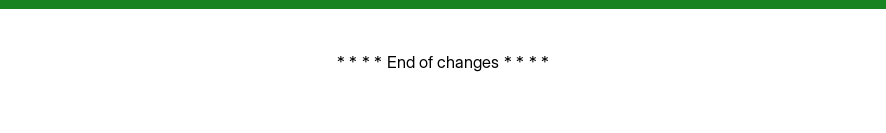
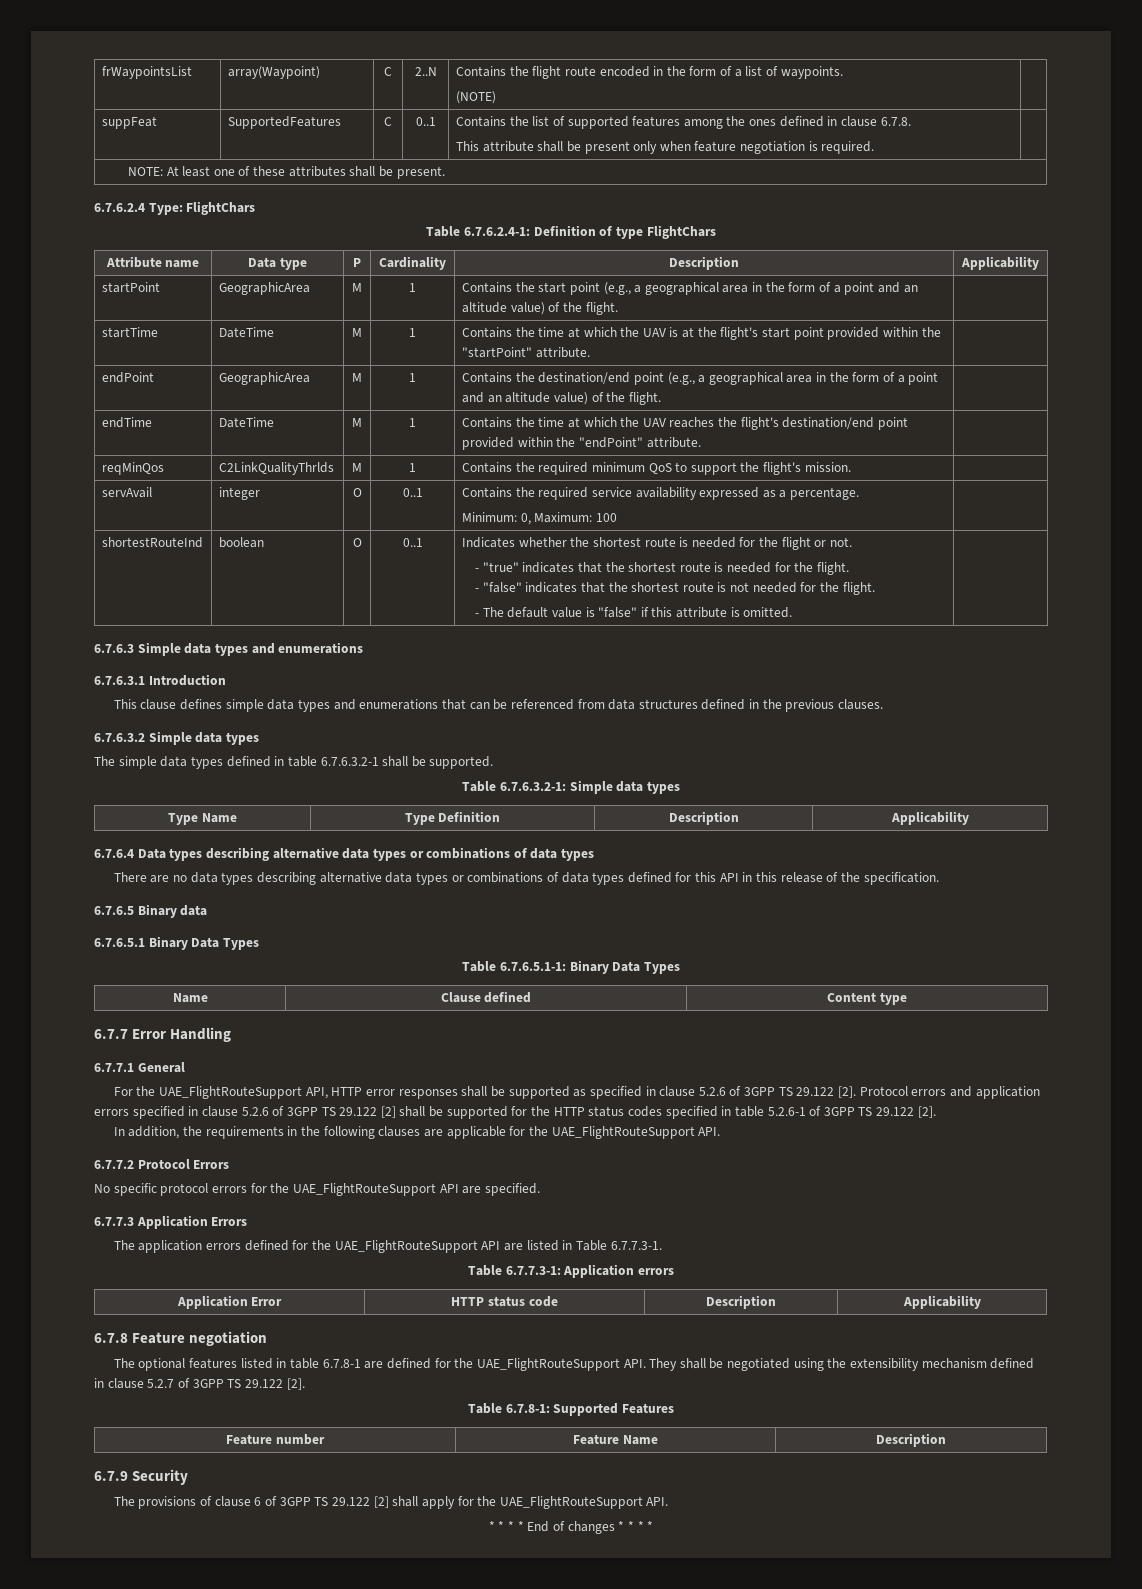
(336, 62) none -> [101,66,192,79] [227,66,320,79] [384,67,392,76] [414,67,437,76] [455,66,843,79] [455,91,496,104] [101,116,157,129] [227,116,341,129] [384,117,392,126] [415,117,436,126] [455,116,911,129] [455,141,875,154] [127,166,445,179] [94,201,256,215] [426,225,716,239] [105,256,200,268] [248,257,307,270] [353,258,361,267] [379,256,446,270] [669,256,739,270] [961,256,1039,270] [101,282,160,293] [218,282,310,295] [352,283,362,292] [409,283,416,292] [461,282,918,295] [461,302,618,315] [101,327,158,338] [218,327,274,338] [352,328,362,337] [409,328,416,337] [461,327,941,340] [461,347,590,358] [101,372,154,383] [218,372,310,385] [352,373,362,382] [409,373,416,382] [461,372,939,385] [461,392,661,405] [101,417,152,428] [218,417,274,428] [352,418,362,427] [409,418,416,427] [461,417,909,430] [461,437,701,450] [101,462,164,475] [218,462,334,475] [352,463,362,472] [409,463,416,472] [461,462,851,475] [101,487,152,498] [218,487,260,500] [352,488,362,497] [402,488,423,497] [461,487,860,500] [461,512,617,525] [101,537,203,548] [218,537,264,548] [352,538,362,547] [402,538,423,547] [461,537,853,550] [474,562,850,575] [474,582,875,595] [474,607,793,618] [94,642,364,656] [94,674,226,686] [113,699,884,712] [94,731,259,745] [94,756,494,769] [462,780,680,794] [168,813,237,825] [404,811,501,825] [668,811,739,825] [890,811,969,825] [94,847,595,861] [113,872,939,885] [94,904,208,918] [94,936,259,950] [462,960,680,974] [172,993,208,1003] [440,991,532,1003] [827,992,907,1005] [94,1027,232,1042] [94,1062,185,1073] [113,1086,1040,1099] [94,1106,936,1119] [113,1126,721,1139] [94,1159,230,1169] [94,1183,540,1196] [94,1215,248,1229] [113,1240,662,1253] [468,1264,674,1278] [176,1295,283,1309] [451,1296,558,1307] [706,1295,776,1309] [902,1295,981,1309] [94,1331,268,1346] [113,1358,1035,1371] [94,1378,305,1390] [468,1403,674,1416] [226,1434,325,1445] [573,1434,658,1445] [876,1433,946,1447] [94,1469,189,1485] [113,1496,669,1509] frWaypointsList | array(Waypoint) | C | 2..N | Contains the flight route encoded in the form of a list of waypoints. // (NOTE) | // suppFeat | SupportedFeatures | C | 0..1 | Contains the list of supported features among the ones defined in clause 6.7.8. // This attribute shall be present only when feature negotiation is required. | // NOTE: At least one of these attributes shall be present. // 6.7.6.2.4 Type: FlightChars // Table 6.7.6.2.4-1: Definition of type FlightChars // Attribute name | Data type | P | Cardinality | Description | Applicability // startPoint | GeographicArea | M | 1 | Contains the start point (e.g., a geographical area in the form of a point and an altitude value) of the flight. | // startTime | DateTime | M | 1 | Contains the time at which the UAV is at the flight's start point provided within the "startPoint" attribute. | // endPoint | GeographicArea | M | 1 | Contains the destination/end point (e.g., a geographical area in the form of a point and an altitude value) of the flight. | // endTime | DateTime | M | 1 | Contains the time at which the UAV reaches the flight's destination/end point provided within the "endPoint" attribute. | // reqMinQos | C2LinkQualityThrlds | M | 1 | Contains the required minimum QoS to support the flight's mission. | // servAvail | integer | O | 0..1 | Contains the required service availability expressed as a percentage. // Minimum: 0, Maximum: 100 | // shortestRouteInd | boolean | O | 0..1 | Indicates whether the shortest route is needed for the flight or not. // - "true" indicates that the shortest route is needed for the flight. // - "false" indicates that the shortest route is not needed for the flight. // - The default value is "false" if this attribute is omitted. | // 6.7.6.3 Simple data types and enumerations // 6.7.6.3.1 Introduction // This clause defines simple data types and enumerations that can be referenced from data structures defined in the previous clauses. // 6.7.6.3.2 Simple data types // The simple data types defined in table 6.7.6.3.2-1 shall be supported. // Table 6.7.6.3.2-1: Simple data types // Type Name | Type Definition | Description | Applicability // 6.7.6.4 Data types describing alternative data types or combinations of data types // There are no data types describing alternative data types or combinations of data types defined for this API in this release of the specification. // 6.7.6.5 Binary data // 6.7.6.5.1 Binary Data Types // Table 6.7.6.5.1-1: Binary Data Types // Name | Clause defined | Content type // 6.7.7 Error Handling // 6.7.7.1 General // For the UAE_FlightRouteSupport API, HTTP error responses shall be supported as specified in clause 5.2.6 of 3GPP TS 29.122 [2]. Protocol errors and application errors specified in clause 5.2.6 of 3GPP TS 29.122 [2] shall be supported for the HTTP status codes specified in table 5.2.6-1 of 3GPP TS 29.122 [2]. // In addition, the requirements in the following clauses are applicable for the UAE_FlightRouteSupport API. // 6.7.7.2 Protocol Errors // No specific protocol errors for the UAE_FlightRouteSupport API are specified. // 6.7.7.3 Application Errors // The application errors defined for the UAE_FlightRouteSupport API are listed in Table 6.7.7.3-1. // Table 6.7.7.3-1: Application errors // Application Error | HTTP status code | Description | Applicability // 6.7.8 Feature negotiation // The optional features listed in table 6.7.8-1 are defined for the UAE_FlightRouteSupport API. They shall be negotiated using the extensibility mechanism defined in clause 5.2.7 of 3GPP TS 29.122 [2]. // Table 6.7.8-1: Supported Features // Feature number | Feature Name | Description // 6.7.9 Security // The provisions of clause 6 of 3GPP TS 29.122 [2] shall apply for the UAE_FlightRouteSupport API. //

